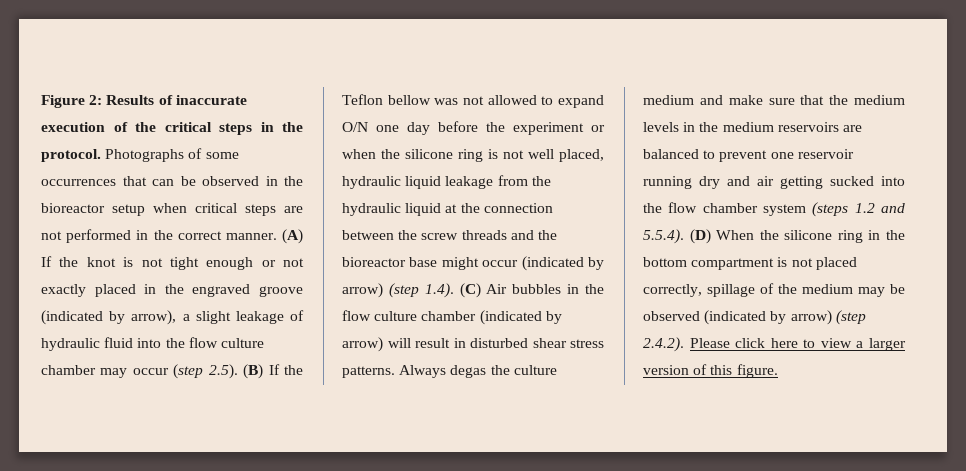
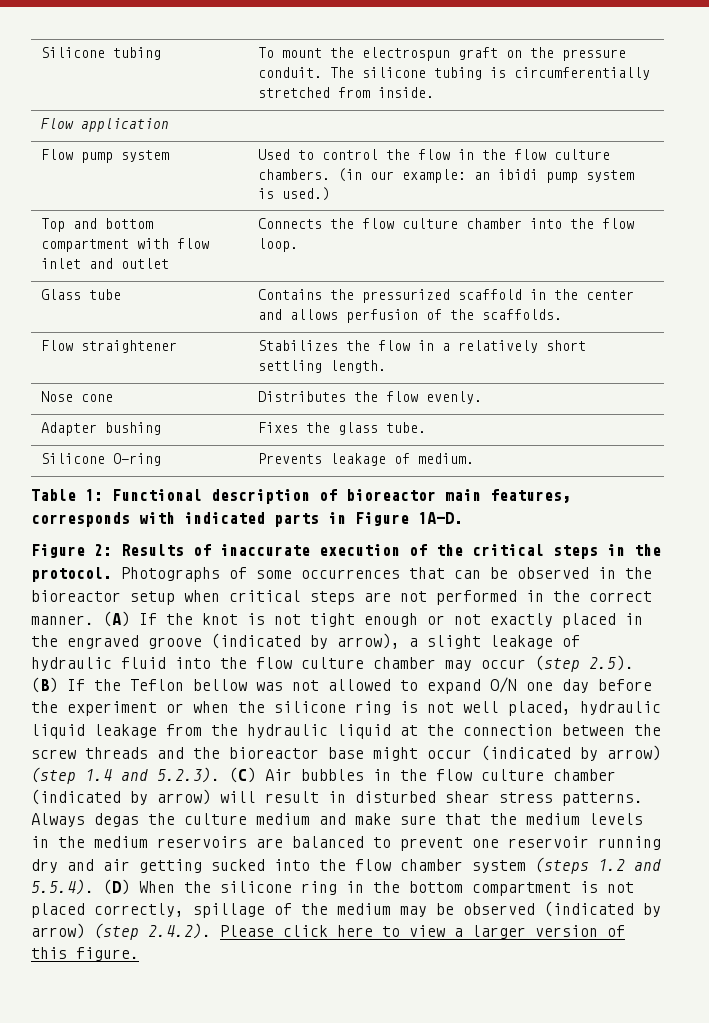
(41, 101) none -> [40,47,161,60] [257,47,626,61] [257,67,650,80] [257,87,434,98] [40,118,169,132] [40,149,169,163] [257,149,610,160] [257,168,634,183] [257,187,330,201] [40,218,153,232] [40,238,209,252] [40,258,169,269] [257,218,634,229] [257,238,298,252] [40,289,121,300] [257,289,634,303] [257,309,562,323] [40,340,177,353] [257,340,586,353] [257,360,386,373] [40,391,113,402] [257,391,482,404] [40,422,161,436] [257,422,426,435] [40,453,161,466] [257,453,474,466] [31,489,571,504] [31,512,463,527] Silicone tubing | To mount the electrospun graft on the pressure conduit. The silicone tubing is circumferentially stretched from inside. // Flow application // Flow pump system | Used to control the flow in the flow culture chambers. (in our example: an ibidi pump system is used.) // Top and bottom compartment with flow inlet and outlet | Connects the flow culture chamber into the flow loop. // Glass tube | Contains the pressurized scaffold in the center and allows perfusion of the scaffolds. // Flow straightener | Stabilizes the flow in a relatively short settling length. // Nose cone | Distributes the flow evenly. // Adapter bushing | Fixes the glass tube. // Silicone O-ring | Prevents leakage of medium. // Table 1: Functional description of bioreactor main features, corresponds with indicated parts in Figure 1A-D. //
[424,283,454,298] 1.4). -> [85,767,220,783] 1.4 and 5.2.3).

